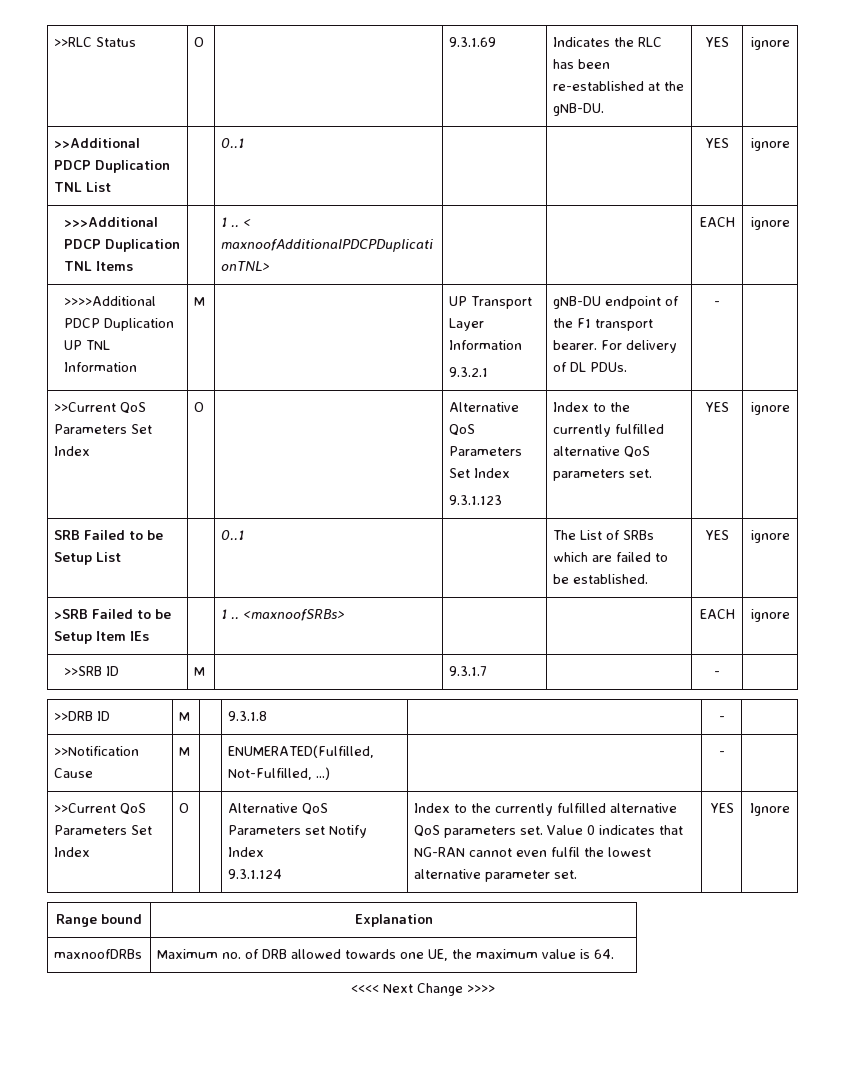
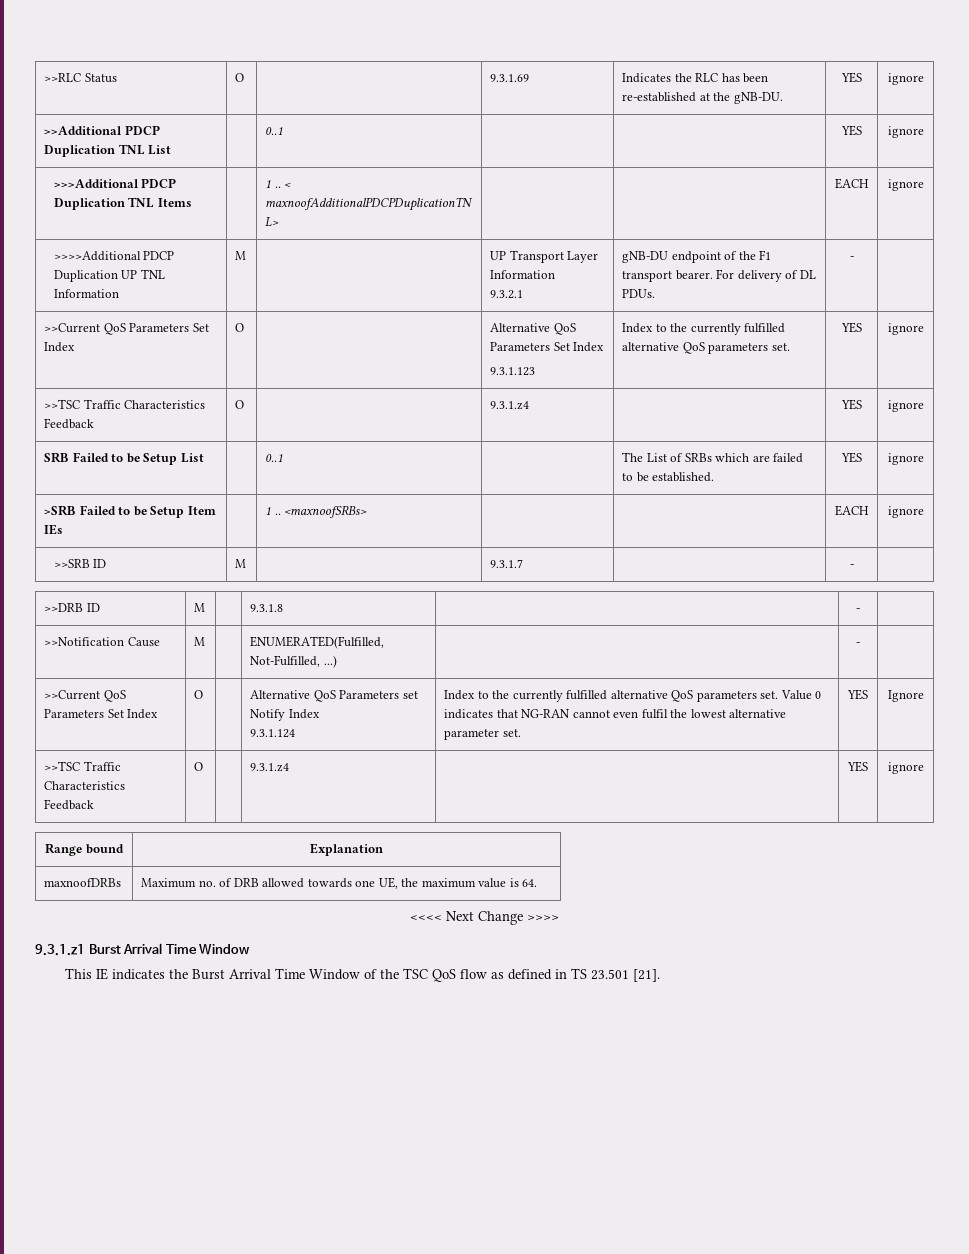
(790, 408) none -> [44,399,206,409] [44,418,95,429] [235,400,245,409] [490,401,530,410] [840,399,862,410] [887,400,924,412] // >>TSC Traffic Characteristics Feedback | O | | 9.3.1.z4 | | YES | ignore
(790, 809) none -> [44,761,121,771] [44,781,126,790] [44,799,95,810] [194,762,204,771] [250,763,290,772] [847,761,868,772] [887,762,924,774] // >>TSC Traffic Characteristics Feedback | O | | 9.3.1.z4 | | YES | ignore
(495, 989) none -> [35,943,251,956] [65,968,661,982] // 9.3.1.z1 Burst Arrival Time Window // This IE indicates the Burst Arrival Time Window of the TSC QoS flow as defined in TS 23.501 [21].

